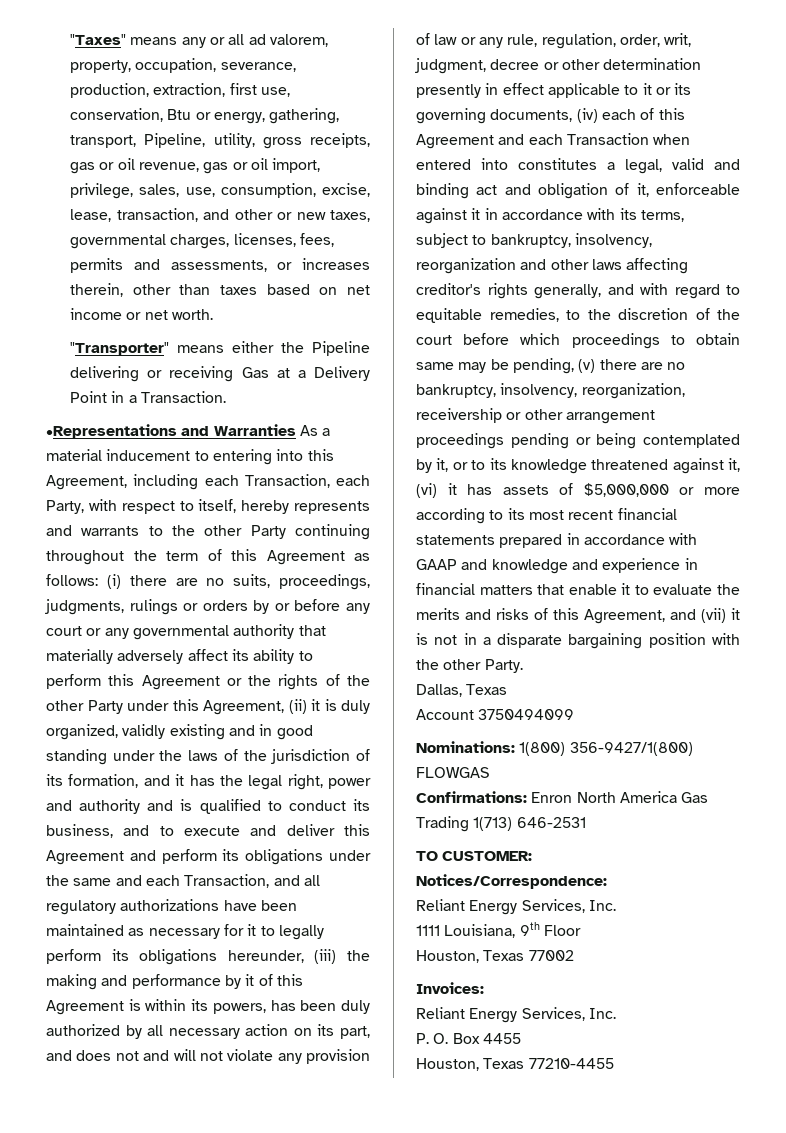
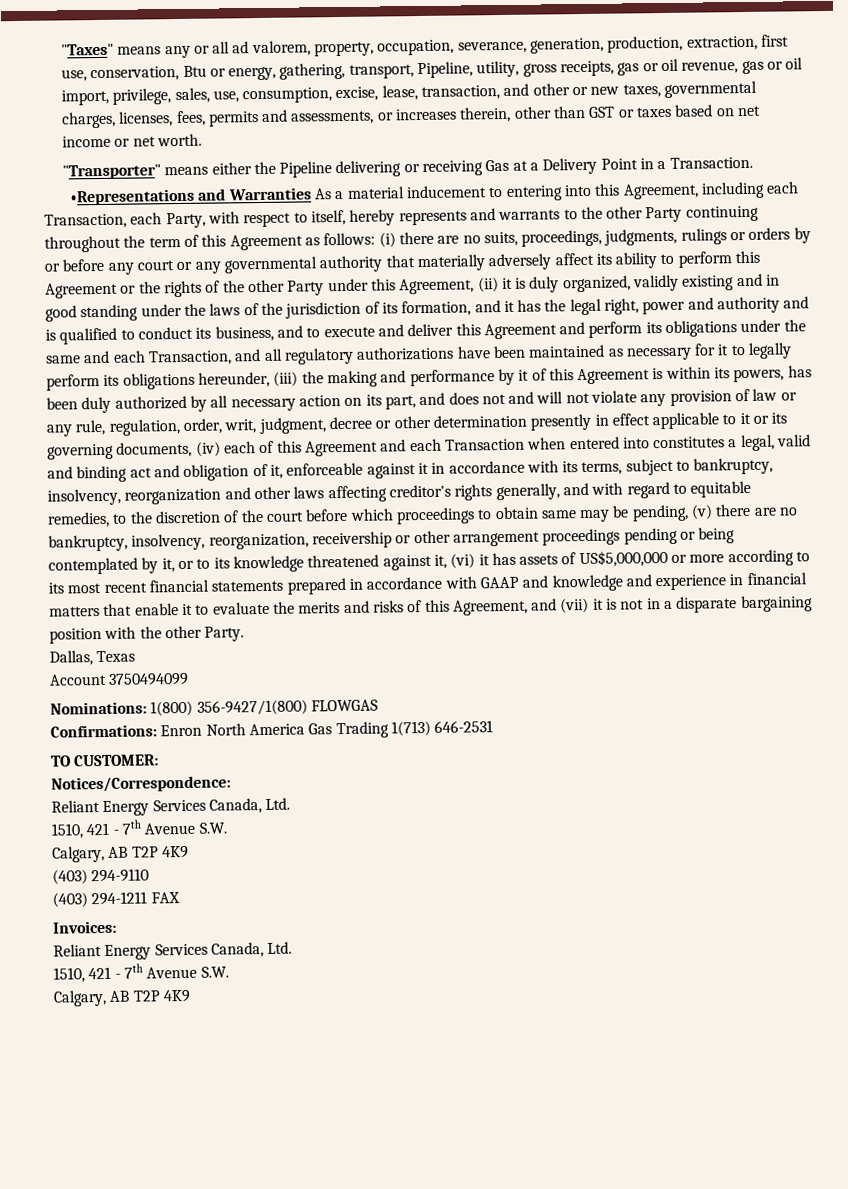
(296, 67) none -> [530,37,605,54] generation,
(211, 289) none -> [588,106,635,118] GST or
[583,483,669,497] $5,000,000 -> [578,549,668,568] US$5,000,000
[521,899,616,913] [416,922,581,938] [416,950,574,963] [416,982,484,994] [416,1007,616,1023] [416,1033,521,1044] [416,1058,614,1071] Services, Inc. // 1111 Louisiana, 9th Floor // Houston, Texas 77002 // Invoices: // Reliant Energy Services, Inc. // P. O. Box 4455 // Houston, Texas 77210-4455 -> [152,797,291,814] [51,819,227,839] [52,845,189,863] [52,868,150,885] [52,891,180,908] [53,920,117,934] [53,941,293,960] [53,963,229,983] [53,989,191,1007] Services Canada, Ltd. // 1510, 421 - 7th Avenue S.W. // Calgary, AB T2P 4K9 // (403) 294-9110 // (403) 294-1211 FAX // Invoices: // Reliant Energy Services Canada, Ltd. // 1510, 421 - 7th Avenue S.W. // Calgary, AB T2P 4K9

